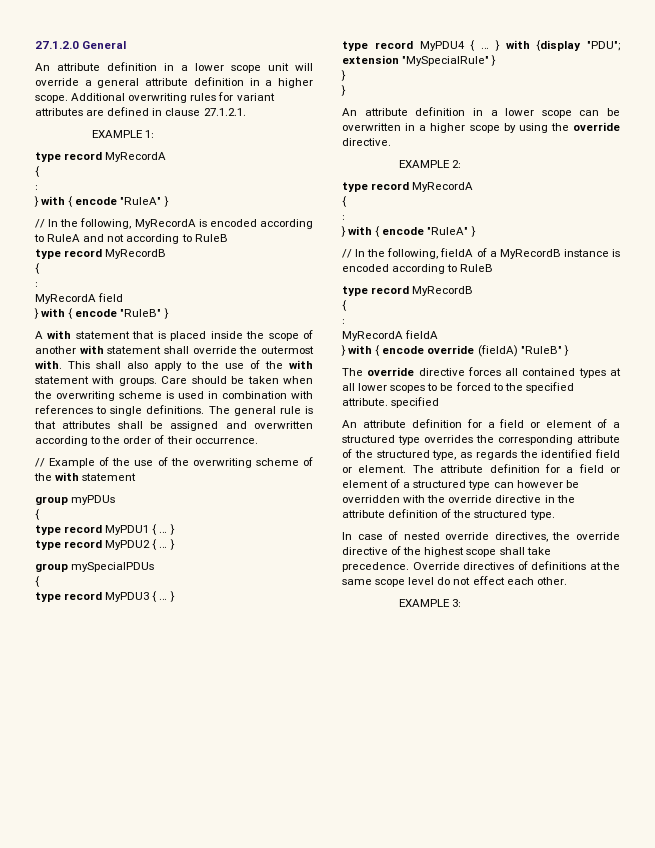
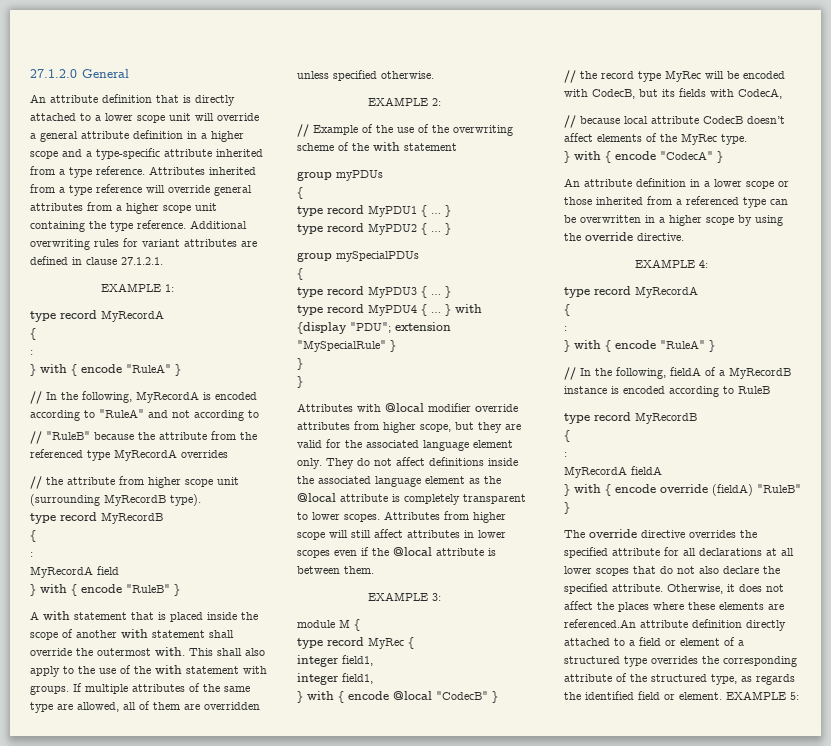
[164,63,174,71] in -> [156,95,235,106] [30,113,91,121] that is directly attached to
[35,95,68,103] scope. -> [30,148,263,160] [30,166,256,178] [30,184,252,196] [30,202,217,214] [30,220,186,232] scope and a type-specific attribute inherited from a type reference. Attributes inherited from a type reference will override general attributes from a higher scope unit containing the type reference.
[47,234,81,242] RuleA -> [99,409,144,418] "RuleA"
[194,234,228,242] RuleB -> [30,431,257,444] [30,449,228,461] [30,476,239,489] [30,494,201,506] // // "RuleB" because the attribute from the referenced type MyRecordA overrides // // the attribute from higher scope unit (surrounding MyRecordB type).
[161,376,313,384] [34,391,313,401] [35,405,313,416] [34,421,313,431] [35,435,258,446] Care should be taken when the overwriting scheme is used in combination with references to single definitions. The general rule is that attributes shall be assigned and overwritten according to the order of their occurrence. -> [73,683,250,694] [30,701,260,713] [297,70,434,81] [368,97,442,106] If multiple attributes of the same type are allowed, all of them are overridden unless specified otherwise. // EXAMPLE 2:
[342,107,572,118] // An attribute definition in a lower scope -> [297,403,518,412] [297,421,521,433] [297,439,513,451] [297,457,518,469] [297,476,501,487] [297,493,526,505] [297,511,506,523] [297,529,506,540] [297,547,496,558] [297,566,374,574] [368,592,442,601] [297,619,360,631] [297,637,414,649] [297,655,373,667] [297,673,373,685] [297,691,498,703] [564,70,785,83] [564,88,782,99] [564,115,785,128] [564,133,747,145] [564,151,723,163] [564,178,789,189] [564,196,766,208] // Attributes with @local modifier override attributes from higher scope, but they are valid for the associated language element only. They do not affect definitions inside the associated language element as the @local attribute is completely transparent to lower scopes. Attributes from higher scope will still affect attributes in lower scopes even if the @local attribute is between them. // EXAMPLE 3: // module M { // type record MyRec { // integer field1, // integer field1, // } with { encode @local "CodecB" } // // the record type MyRec will be encoded with CodecB, but its fields with CodecA, // // because local attribute CodecB doesn’t affect elements of the MyRec type. // } with { encode "CodecA" } // An attribute definition in a lower scope or those inherited from a referenced type
[452,160,462,168] 2: -> [699,260,709,268] 4:
[467,367,621,378] [342,382,574,393] [342,397,440,408] [342,419,482,428] forces all contained types at all lower scopes to be forced to the specified attribute. specified // An attribute definition for -> [689,530,757,538] [564,547,794,558] [564,566,780,576] [564,583,784,594] [564,601,784,612] [564,619,786,631] [564,638,625,646] overrides the specified attribute for all declarations at all lower scopes that do not also declare the specified attribute. Otherwise, it does not affect the places where these elements are referenced.An attribute definition directly attached to
[412,464,620,473] [342,479,579,490] [342,495,575,503] [342,509,555,520] [342,531,620,542] [342,546,551,557] [342,561,620,572] [342,576,567,587] [399,599,462,607] The attribute definition for a field or element of a structured type can however be overridden with the override directive in the attribute definition of the structured type. // In case of nested override directives, the override directive of the highest scope shall take precedence. Override directives of definitions at the same scope level do not effect each other. // EXAMPLE 3: -> [726,691,799,700] EXAMPLE 5:

